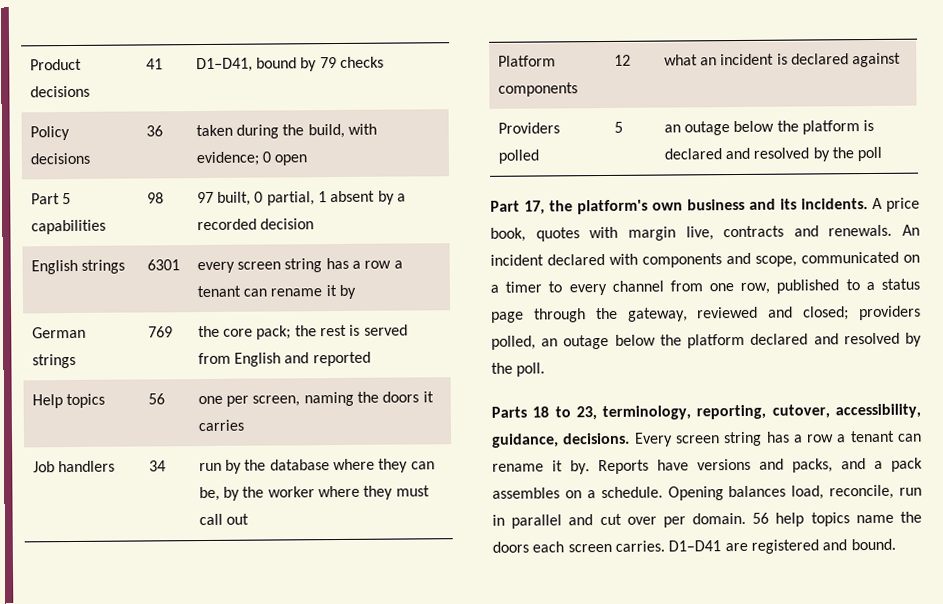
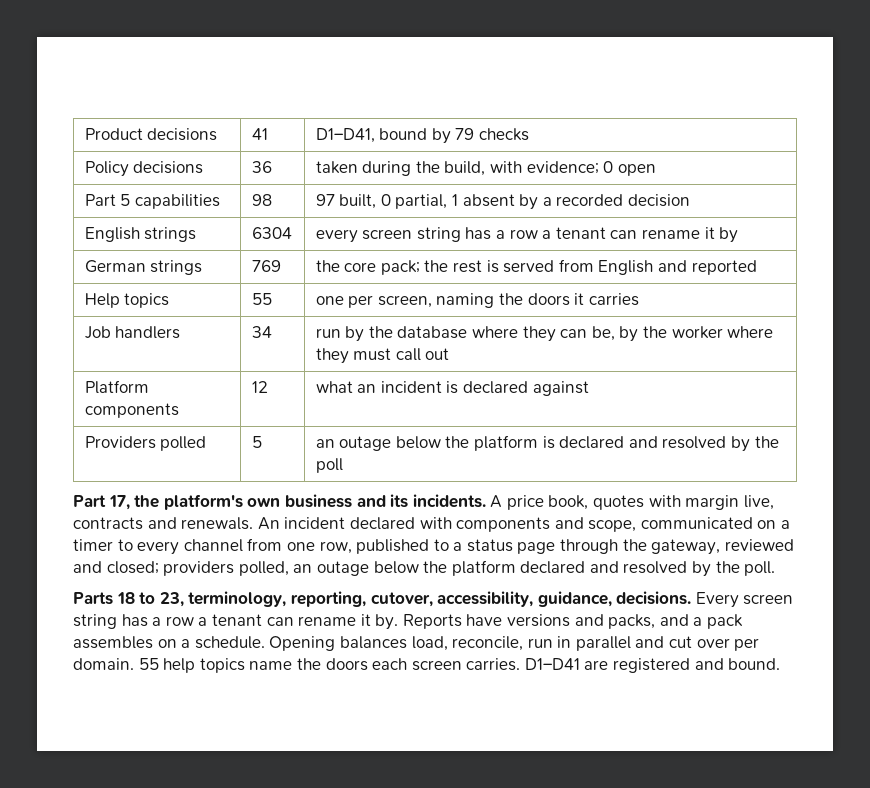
[146,259,180,271] 6301 -> [251,227,292,239] 6304
[147,393,165,405] 56 -> [251,293,272,305] 55
[752,512,770,524] 56 -> [138,658,159,670] 55

